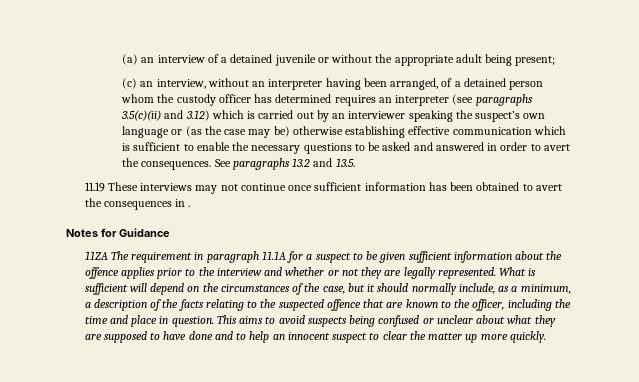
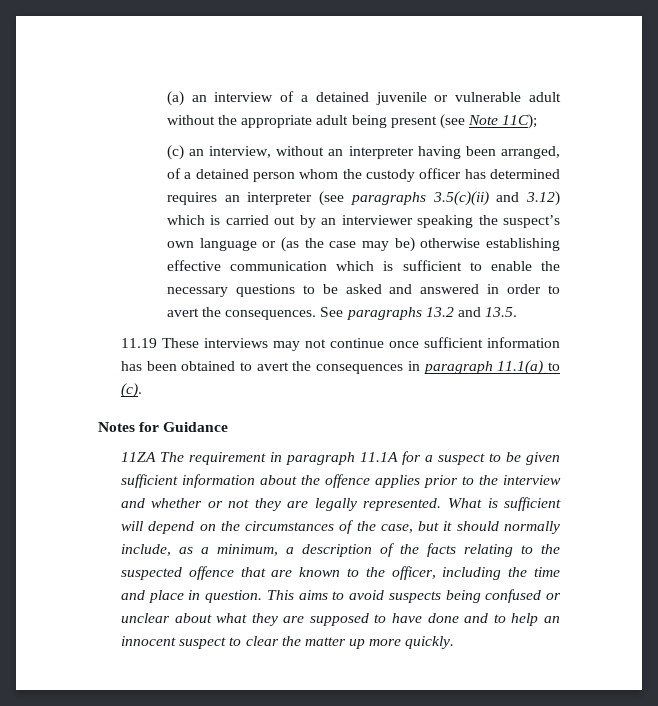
(329, 60) none -> [455,92,561,102] vulnerable adult
[515,56,556,66] present; -> [390,114,538,129] present (see Note 11C);
[188,205,191,207] . -> [423,360,560,375] [120,383,142,398] paragraph 11.1(a) to (c).

